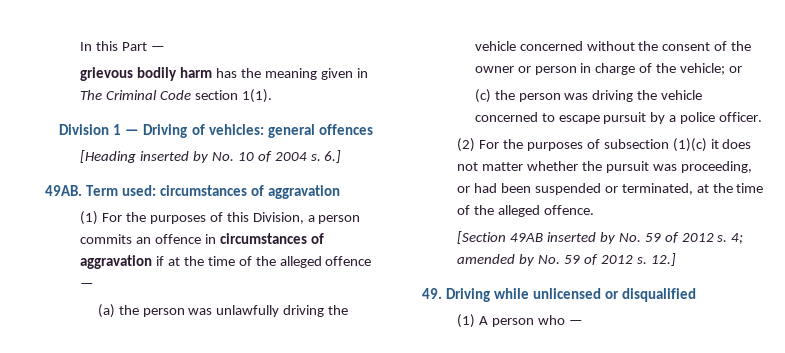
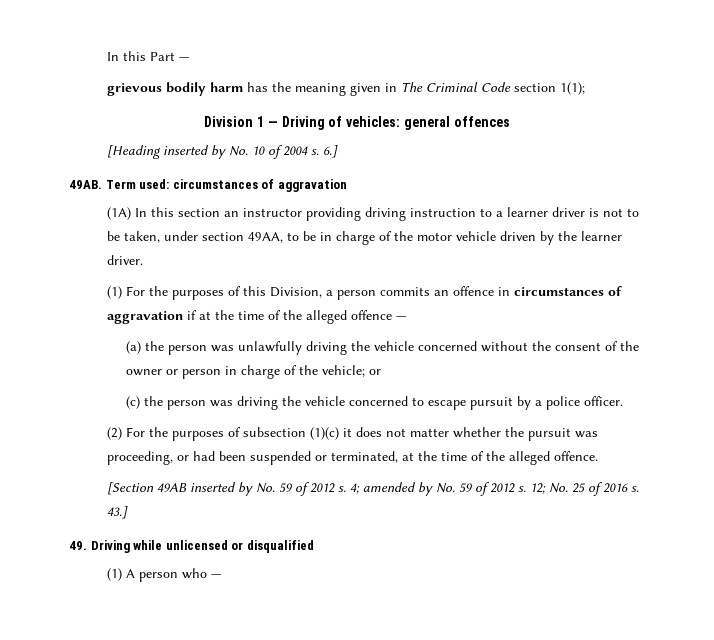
[241,89,272,103] 1(1). -> [559,82,585,95] 1(1);
(340, 192) none -> [106,207,639,221] [106,231,622,245] [106,255,143,265] // (1A) In this section an instructor providing driving instruction to a learner driver is not to be taken, under section 49AA, to be in charge of the motor vehicle driven by the learner driver.
[650,253,676,266] 12.] -> [529,482,639,496] [106,506,128,519] 12; No. 25 of 2016 s. 43.]

